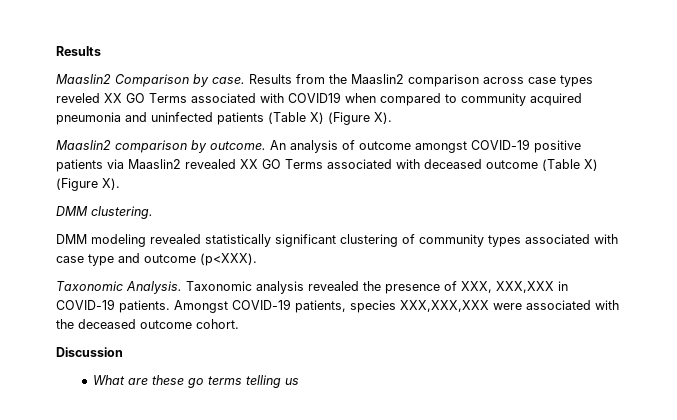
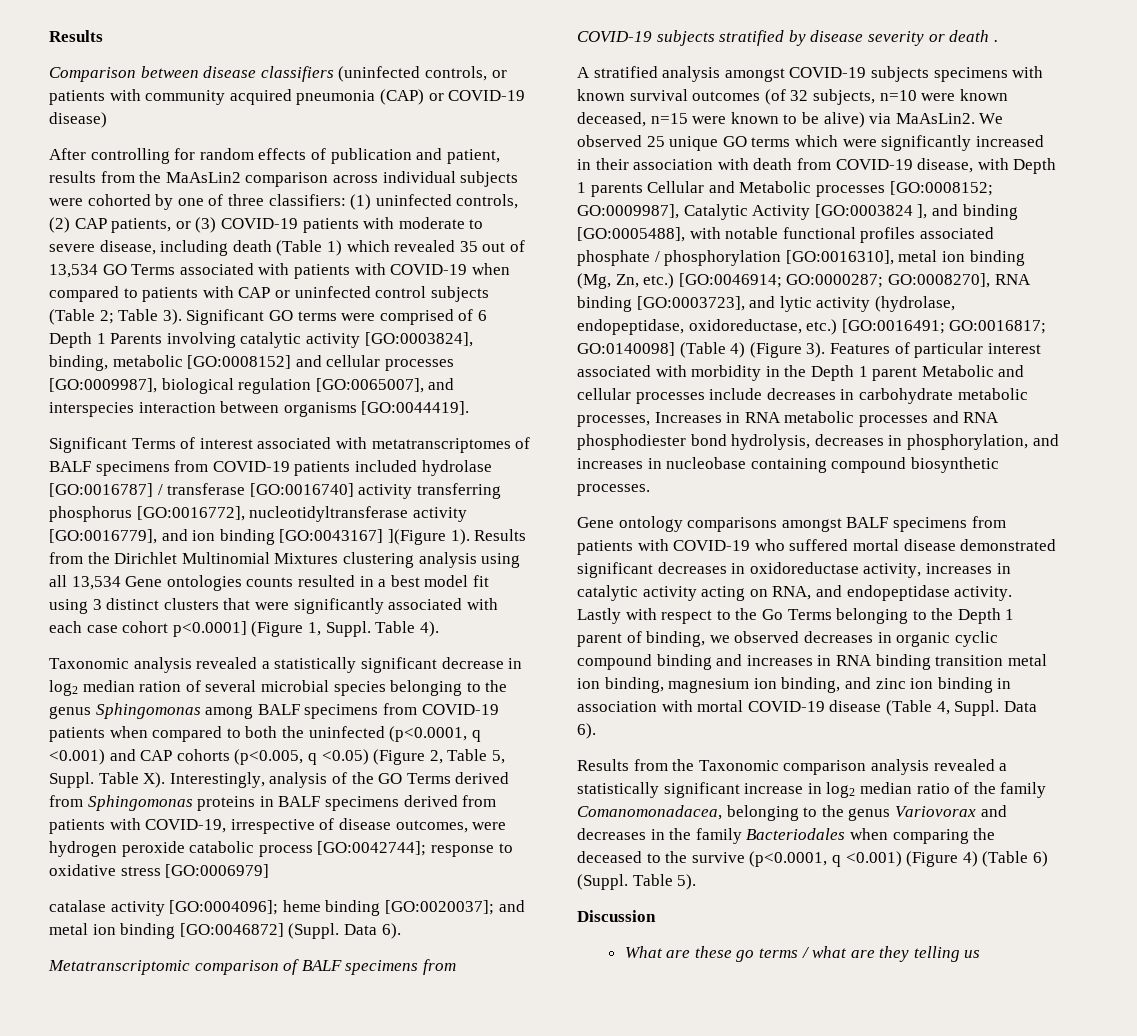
[56,74,404,87] Maaslin2 Comparison by case. Results from the Maaslin2 -> [49,66,507,82] [49,89,526,105] [49,112,107,128] [49,148,500,164] [49,171,241,183] Comparison between disease classifiers (uninfected controls, or patients with community acquired pneumonia (CAP) or COVID-19 disease) // After controlling for random effects of publication and patient, results from the MaAsLin2
[528,75,593,87] [56,92,582,106] [56,112,392,125] [56,139,581,153] [56,159,598,172] [56,178,120,191] [56,206,153,219] [56,234,618,247] [56,253,257,266] [56,281,568,294] [56,299,619,313] [56,319,239,329] case types reveled XX GO Terms associated with COVID19 when compared to community acquired pneumonia and uninfected patients (Table X) (Figure X). // Maaslin2 comparison by outcome. An analysis of outcome amongst COVID-19 positive patients via Maaslin2 revealed XX GO Terms associated with deceased outcome (Table X) (Figure X). // DMM clustering. // DMM modeling revealed statistically significant clustering of community types associated with case type and outcome (p<XXX). // Taxonomic Analysis. Taxonomic analysis revealed the presence of XXX, XXX,XXX in COVID-19 patients. Amongst COVID-19 patients, species XXX,XXX,XXX were associated with the deceased outcome cohort. -> [382,171,519,187] [49,194,519,210] [49,217,484,233] [49,240,525,256] [49,263,510,279] [49,286,489,302] [49,309,487,325] [49,332,473,348] [49,355,454,371] [49,378,455,394] [49,401,470,417] [49,437,531,453] [49,460,492,476] [49,483,501,499] [49,506,467,522] [49,529,527,545] [49,552,521,568] [49,575,489,591] [49,598,498,614] [49,621,439,637] [49,657,523,673] [49,680,508,696] [49,703,499,719] [49,726,481,742] [49,749,505,765] [49,772,510,788] [49,795,497,811] [49,818,507,834] [49,841,513,857] [49,864,270,878] [49,900,525,916] [49,923,401,939] [48,959,456,975] [577,30,998,46] [577,66,1044,82] [577,89,1008,105] [577,112,1004,128] [577,135,1044,151] [577,158,1057,174] [577,181,993,197] [577,204,1018,220] [577,227,994,243] [577,250,1025,266] [577,273,1031,289] [577,296,955,312] [577,319,1047,335] [577,342,1041,358] [577,365,1025,381] [577,388,1028,404] [577,411,1000,427] [577,434,1059,450] [577,457,999,473] [577,484,650,496] [577,516,1006,532] [577,539,1057,555] [577,562,1011,578] [577,585,1013,601] [577,608,1015,624] [577,631,998,647] [577,654,1047,670] [577,677,1012,693] [577,700,1037,716] [577,723,596,739] [577,759,1008,775] [577,782,1047,798] [577,805,1007,821] [577,828,996,844] [577,851,1048,867] [577,874,697,890] individual subjects were cohorted by one of three classifiers: (1) uninfected controls, (2) CAP patients, or (3) COVID-19 patients with moderate to severe disease, including death (Table 1) which revealed 35 out of 13,534 GO Terms associated with patients with COVID-19 when compared to patients with CAP or uninfected control subjects (Table 2; Table 3). Significant GO terms were comprised of 6 Depth 1 Parents involving catalytic activity [GO:0003824], binding, metabolic [GO:0008152] and cellular processes [GO:0009987], biological regulation [GO:0065007], and interspecies interaction between organisms [GO:0044419]. // Significant Terms of interest associated with metatranscriptomes of BALF specimens from COVID-19 patients included hydrolase [GO:0016787] / transferase [GO:0016740] activity transferring phosphorus [GO:0016772], nucleotidyltransferase activity [GO:0016779], and ion binding [GO:0043167] ](Figure 1). Results from the Dirichlet Multinomial Mixtures clustering analysis using all 13,534 Gene ontologies counts resulted in a best model fit using 3 distinct clusters that were significantly associated with each case cohort p<0.0001] (Figure 1, Suppl. Table 4). // Taxonomic analysis revealed a statistically significant decrease in log2 median ration of several microbial species belonging to the genus Sphingomonas among BALF specimens from COVID-19 patients when compared to both the uninfected (p<0.0001, q <0.001) and CAP cohorts (p<0.005, q <0.05) (Figure 2, Table 5, Suppl. Table X). Interestingly, analysis of the GO Terms derived from Sphingomonas proteins in BALF specimens derived from patients with COVID-19, irrespective of disease outcomes, were hydrogen peroxide catabolic process [GO:0042744]; response to oxidative stress [GO:0006979] // catalase activity [GO:0004096]; heme binding [GO:0020037]; and metal ion binding [GO:0046872] (Suppl. Data 6). // Metatranscriptomic comparison of BALF specimens from COVID-19 subjects stratified by disease severity or death . // A stratified analysis amongst COVID-19 subjects specimens with known survival outcomes (of 32 subjects, n=10 were known deceased, n=15 were known to be alive) via MaAsLin2. We observed 25 unique GO terms which were significantly increased in their association with death from COVID-19 disease, with Depth 1 parents Cellular and Metabolic processes [GO:0008152; GO:0009987], Catalytic Activity [GO:0003824 ], and binding [GO:0005488], with notable functional profiles associated phosphate / phosphorylation [GO:0016310], metal ion binding (Mg, Zn, etc.) [GO:0046914; GO:0000287; GO:0008270], RNA binding [GO:0003723], and lytic activity (hydrolase, endopeptidase, oxidoreductase, etc.) [GO:0016491; GO:0016817; GO:0140098] (Table 4) (Figure 3). Features of particular interest associated with morbidity in the Depth 1 parent Metabolic and cellular processes include decreases in carbohydrate metabolic processes, Increases in RNA metabolic processes and RNA phosphodiester bond hydrolysis, decreases in phosphorylation, and increases in nucleobase containing compound biosynthetic processes. // Gene ontology comparisons amongst BALF specimens from patients with COVID-19 who suffered mortal disease demonstrated significant decreases in oxidoreductase activity, increases in catalytic activity acting on RNA, and endopeptidase activity. Lastly with respect to the Go Terms belonging to the Depth 1 parent of binding, we observed decreases in organic cyclic compound binding and increases in RNA binding transition metal ion binding, magnesium ion binding, and zinc ion binding in association with mortal COVID-19 disease (Table 4, Suppl. Data 6). // Results from the Taxonomic comparison analysis revealed a statistically significant increase in log2 median ratio of the family Comanomonadacea, belonging to the genus Variovorax and decreases in the family Bacteriodales when comparing the deceased to the survive (p<0.0001, q <0.001) (Figure 4) (Table 6) (Suppl. Table 5).
(242, 380) none -> [801,946,910,962] / what are they

